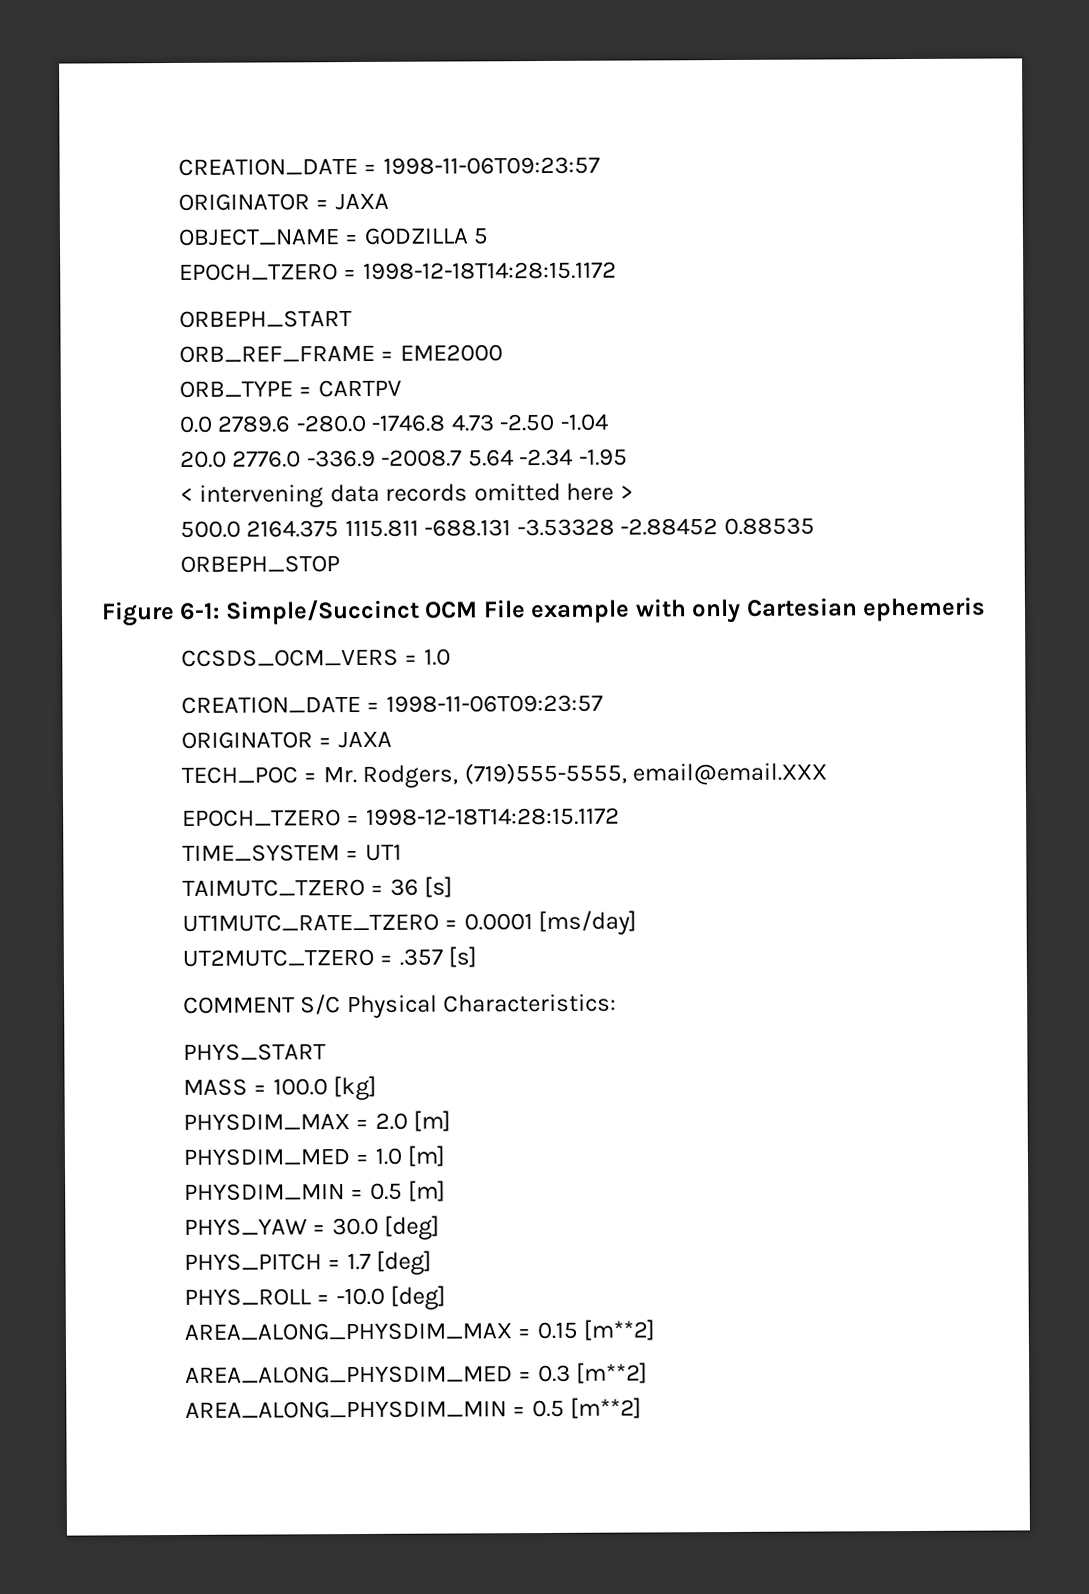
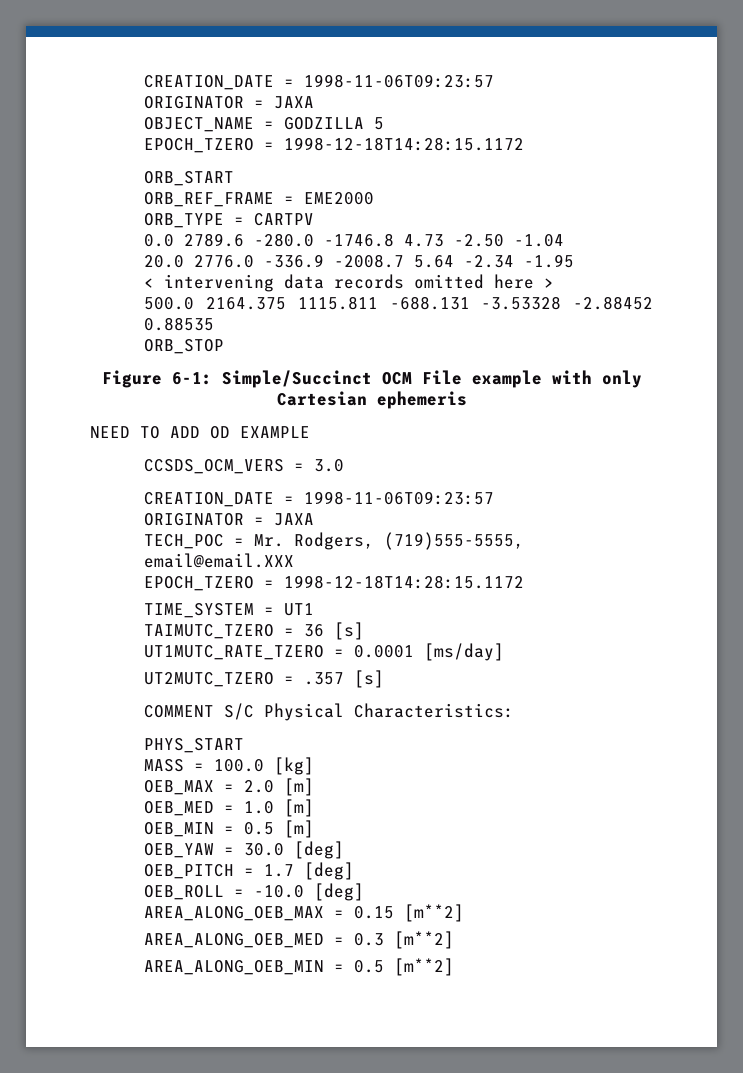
[178,310,352,328] ORBEPH_START -> [144,171,235,186] ORB_START
[179,555,340,573] ORBEPH_STOP -> [144,339,225,354] ORB_STOP
(987, 609) none -> [90,426,310,439] // NEED TO ADD OD EXAMPLE
[423,648,451,666] 1.0 -> [314,459,345,472] 3.0
[182,1113,350,1131] PHYSDIM_MAX -> [144,780,215,795] OEB_MAX
[182,1148,350,1166] PHYSDIM_MED -> [144,801,215,816] OEB_MED
[183,1183,345,1201] PHYSDIM_MIN -> [144,822,215,837] OEB_MIN
[183,1218,308,1236] PHYS_YAW -> [144,843,215,858] OEB_YAW
[183,1253,322,1271] PHYS_PITCH -> [144,864,235,879] OEB_PITCH
[183,1288,311,1306] PHYS_ROLL -> [144,885,225,900] OEB_ROLL
[183,1322,512,1341] AREA_ALONG_PHYSDIM_MAX -> [144,906,325,921] AREA_ALONG_OEB_MAX
[184,1365,513,1384] AREA_ALONG_PHYSDIM_MED -> [144,933,325,948] AREA_ALONG_OEB_MED
[184,1400,507,1419] AREA_ALONG_PHYSDIM_MIN -> [144,960,325,975] AREA_ALONG_OEB_MIN

